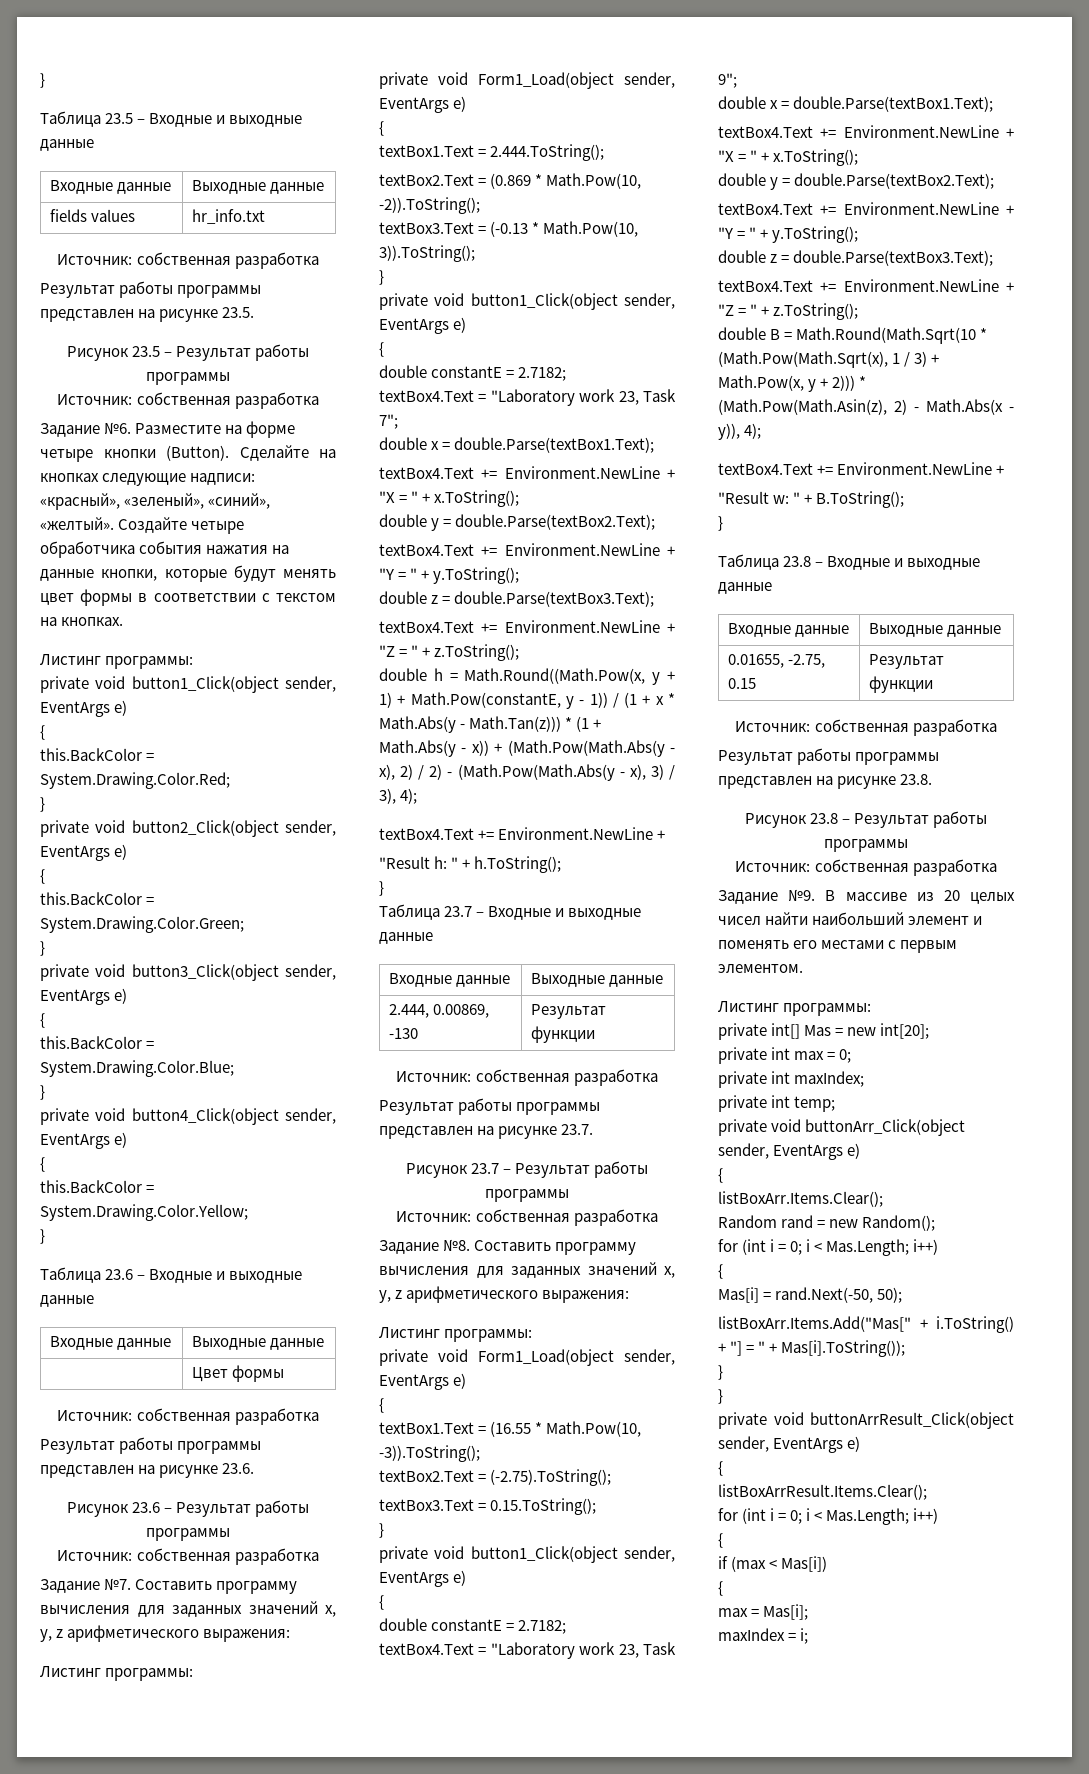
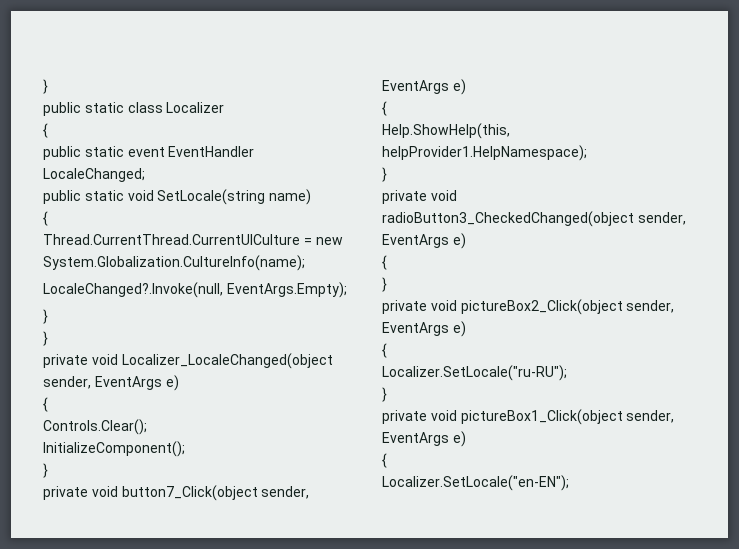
[40,73,45,88] [40,111,303,127] [40,139,94,151] [49,180,171,194] [191,180,324,194] [49,209,135,222] [191,209,265,224] [57,252,319,269] [40,281,262,298] [40,307,255,322] [66,344,310,361] [146,372,230,385] [57,392,319,409] [40,421,296,438] [40,445,336,462] [40,473,256,486] [40,493,271,510] [40,517,245,534] [40,541,290,558] [40,565,336,582] [40,589,336,606] [40,617,124,626] [40,654,194,669] [40,676,336,693] [40,700,128,717] [40,725,45,740] [40,748,155,761] [40,772,230,789] [40,797,45,812] [40,820,336,837] [40,844,128,861] [40,869,45,884] [40,892,155,905] [40,916,244,933] [40,941,45,956] [40,964,336,981] [40,988,128,1005] [40,1013,45,1028] [40,1036,155,1049] [40,1060,234,1077] [40,1085,45,1100] [40,1108,336,1125] [40,1132,128,1149] [40,1157,45,1172] [40,1180,155,1193] [40,1204,248,1221] [40,1229,45,1244] [40,1267,303,1283] [40,1295,94,1307] [49,1336,171,1350] [191,1336,324,1350] [191,1365,284,1382] [57,1408,319,1425] [40,1437,262,1454] [40,1463,255,1478] [66,1500,310,1517] [146,1528,230,1541] [57,1548,319,1565] [40,1578,298,1594] [40,1601,336,1617] [40,1625,291,1642] [40,1666,194,1681] [379,72,675,89] [379,96,467,113] [379,121,384,136] [379,144,605,161] [379,173,642,189] [379,197,480,214] [379,221,639,237] [379,245,475,262] [379,270,384,285] [379,293,675,310] [379,317,467,334] [379,342,384,357] [379,365,567,381] [379,389,676,406] [379,414,398,429] [379,437,655,453] [379,466,675,479] [379,490,520,507] [379,514,656,531] [379,543,675,556] [379,567,520,584] [379,591,655,607] [379,620,675,633] [379,644,520,661] [379,668,675,685] [379,692,675,709] [379,716,602,733] [379,740,675,757] [379,764,675,781] [379,788,418,804] [379,827,666,840] [379,856,562,873] [379,881,384,896] [379,904,642,920] [379,932,433,944] [388,973,510,987] [530,973,663,987] [388,1004,489,1018] [388,1028,418,1039] [530,1004,606,1019] [530,1026,595,1043] [396,1069,658,1086] [379,1098,601,1115] [379,1124,594,1139] [405,1161,649,1178] [485,1189,569,1202] [396,1209,658,1226] [379,1239,637,1255] [379,1262,675,1278] [379,1286,630,1303] [379,1327,533,1342] [379,1349,675,1366] [379,1373,467,1390] [379,1398,384,1413] [379,1421,642,1437] [379,1445,480,1462] [379,1469,612,1486] [379,1498,597,1515] [379,1523,384,1538] [379,1546,675,1563] [379,1570,467,1587] [379,1595,384,1610] [379,1618,567,1634] [379,1642,676,1659] [718,73,737,88] [718,96,994,112] [718,125,1014,138] [718,149,859,166] [718,173,995,190] [718,202,1014,215] [718,226,859,243] [718,250,994,266] [718,279,1014,292] [718,303,859,320] [718,327,988,344] [718,351,940,368] [718,375,867,392] [718,399,1014,415] [718,423,762,440] [718,462,1005,475] [718,491,905,508] [718,516,723,531] [718,554,981,570] [718,582,772,594] [727,623,849,637] [868,623,1001,637] [727,654,825,668] [727,678,756,689] [868,654,944,669] [868,676,933,693] [735,719,997,736] [718,748,940,765] [718,774,933,789] [744,811,988,828] [824,839,908,852] [735,859,997,876] [718,889,1015,904] [718,912,983,925] [718,940,958,953] [718,964,803,973] [718,1001,872,1016] [718,1023,930,1040] [718,1047,852,1064] [718,1071,865,1088] [718,1095,836,1112] [718,1119,966,1136] [718,1143,861,1160] [718,1168,723,1183] [718,1191,883,1207] [718,1215,936,1231] [718,1239,939,1256] [718,1264,723,1279] [718,1287,903,1303] [718,1316,1014,1333] [718,1340,906,1357] } // Таблица 23.5 – Входные и выходные данные // Входные данные | Выходные данные // fields values | hr_info.txt // Источник: собственная разработка // Результат работы программы представлен на рисунке 23.5. // Рисунок 23.5 – Результат работы программы // Источник: собственная разработка // Задание №6. Разместите на форме четыре кнопки (Button). Сделайте на кнопках следующие надписи: «красный», «зеленый», «синий», «желтый». Создайте четыре обработчика события нажатия на данные кнопки, которые будут менять цвет формы в соответствии с текстом на кнопках. // Листинг программы: // private void button1_Click(object sender, EventArgs e) // { // this.BackColor = System.Drawing.Color.Red; // } // private void button2_Click(object sender, EventArgs e) // { // this.BackColor = System.Drawing.Color.Green; // } // private void button3_Click(object sender, EventArgs e) // { // this.BackColor = System.Drawing.Color.Blue; // } // private void button4_Click(object sender, EventArgs e) // { // this.BackColor = System.Drawing.Color.Yellow; // } // Таблица 23.6 – Входные и выходные данные // Входные данные | Выходные данные // | Цвет формы // Источник: собственная разработка // Результат работы программы представлен на рисунке 23.6. // Рисунок 23.6 – Результат работы программы // Источник: собственная разработка // Задание №7. Составить программу вычисления для заданных значений x, y, z арифметического выражения: // Листинг программы: // private void Form1_Load(object sender, EventArgs e) // { // textBox1.Text = 2.444.ToString(); // textBox2.Text = (0.869 * Math.Pow(10, -2)).ToString(); // textBox3.Text = (-0.13 * Math.Pow(10, 3)).ToString(); // } // private void button1_Click(object sender, EventArgs e) // { // double constantE = 2.7182; // textBox4.Text = "Laboratory work 23, Task 7"; // double x = double.Parse(textBox1.Text); // textBox4.Text += Environment.NewLine + "X = " + x.ToString(); // double y = double.Parse(textBox2.Text); // textBox4.Text += Environment.NewLine + "Y = " + y.ToString(); // double z = double.Parse(textBox3.Text); // textBox4.Text += Environment.NewLine + "Z = " + z.ToString(); // double h = Math.Round((Math.Pow(x, y + 1) + Math.Pow(constantE, y - 1)) / (1 + x * Math.Abs(y - Math.Tan(z))) * (1 + Math.Abs(y - x)) + (Math.Pow(Math.Abs(y - x), 2) / 2) - (Math.Pow(Math.Abs(y - x), 3) / 3), 4); // textBox4.Text += Environment.NewLine + // "Result h: " + h.ToString(); // } // Таблица 23.7 – Входные и выходные данные // Входные данные | Выходные данные // 2.444, 0.00869, -130 | Результат функции // Источник: собственная разработка // Результат работы программы представлен на рисунке 23.7. // Рисунок 23.7 – Результат работы программы // Источник: собственная разработка // Задание №8. Составить программу вычисления для заданных значений x, y, z арифметического выражения: // Листинг программы: // private void Form1_Load(object sender, EventArgs e) // { // textBox1.Text = (16.55 * Math.Pow(10, -3)).ToString(); // textBox2.Text = (-2.75).ToString(); // textBox3.Text = 0.15.ToString(); // } // private void button1_Click(object sender, EventArgs e) // { // double constantE = 2.7182; // textBox4.Text = "Laboratory work 23, Task 9"; // double x = double.Parse(textBox1.Text); // textBox4.Text += Environment.NewLine + "X = " + x.ToString(); // double y = double.Parse(textBox2.Text); // textBox4.Text += Environment.NewLine + "Y = " + y.ToString(); // double z = double.Parse(textBox3.Text); // textBox4.Text += Environment.NewLine + "Z = " + z.ToString(); // double B = Math.Round(Math.Sqrt(10 * (Math.Pow(Math.Sqrt(x), 1 / 3) + Math.Pow(x, y + 2))) * (Math.Pow(Math.Asin(z), 2) - Math.Abs(x - y)), 4); // textBox4.Text += Environment.NewLine + // "Result w: " + B.ToString(); // } // Таблица 23.8 – Входные и выходные данные // Входные данные | Выходные данные // 0.01655, -2.75, 0.15 | Результат функции // Источник: собственная разработка // Результат работы программы представлен на рисунке 23.8. // Рисунок 23.8 – Результат работы программы // Источник: собственная разработка // Задание №9. В массиве из 20 целых чисел найти наибольший элемент и поменять его местами с первым элементом. // Листинг программы: // private int[] Mas = new int[20]; // private int max = 0; // private int maxIndex; // private int temp; // private void buttonArr_Click(object sender, EventArgs e) // { // listBoxArr.Items.Clear(); // Random rand = new Random(); // for (int i = 0; i < Mas.Length; i++) // { // Mas[i] = rand.Next(-50, 50); // listBoxArr.Items.Add("Mas[" + i.ToString() + "] = " + Mas[i].ToString()); -> [43,79,48,94] [43,102,225,116] [43,123,48,138] [43,146,255,160] [43,168,145,182] [43,189,312,205] [43,211,48,226] [43,234,343,245] [43,255,305,271] [43,282,347,298] } // public static class Localizer // { // public static event EventHandler LocaleChanged; // public static void SetLocale(string name) // { // Thread.CurrentThread.CurrentUICulture = new System.Globalization.CultureInfo(name); // LocaleChanged?.Invoke(null, EventArgs.Empty);
[810,1412,1014,1429] [718,1436,861,1453] [718,1461,723,1476] [718,1484,927,1500] [718,1508,939,1525] [718,1533,723,1548] [718,1556,828,1572] [718,1581,723,1596] [718,1604,809,1620] [718,1628,809,1644] buttonArrResult_Click(object sender, EventArgs e) // { // listBoxArrResult.Items.Clear(); // for (int i = 0; i < Mas.Length; i++) // { // if (max < Mas[i]) // { // max = Mas[i]; // maxIndex = i; -> [121,353,333,369] [43,375,179,391] [43,397,48,412] [43,419,147,435] [43,441,185,457] [43,463,48,478] [43,485,310,501] [382,79,466,95] [382,101,387,116] [382,123,510,139] [382,145,587,161] [382,167,387,182] [382,190,457,204] [382,211,686,227] [382,233,466,249] [382,255,387,270] [382,277,387,292] [382,299,675,315] [382,321,466,337] [382,343,387,358] [382,365,567,381] [382,387,387,402] [382,409,675,425] [382,431,466,447] [382,453,387,468] [382,475,569,491] Localizer_LocaleChanged(object sender, EventArgs e) // { // Controls.Clear(); // InitializeComponent(); // } // private void button7_Click(object sender, EventArgs e) // { // Help.ShowHelp(this, helpProvider1.HelpNamespace); // } // private void radioButton3_CheckedChanged(object sender, EventArgs e) // { // } // private void pictureBox2_Click(object sender, EventArgs e) // { // Localizer.SetLocale("ru-RU"); // } // private void pictureBox1_Click(object sender, EventArgs e) // { // Localizer.SetLocale("en-EN");

